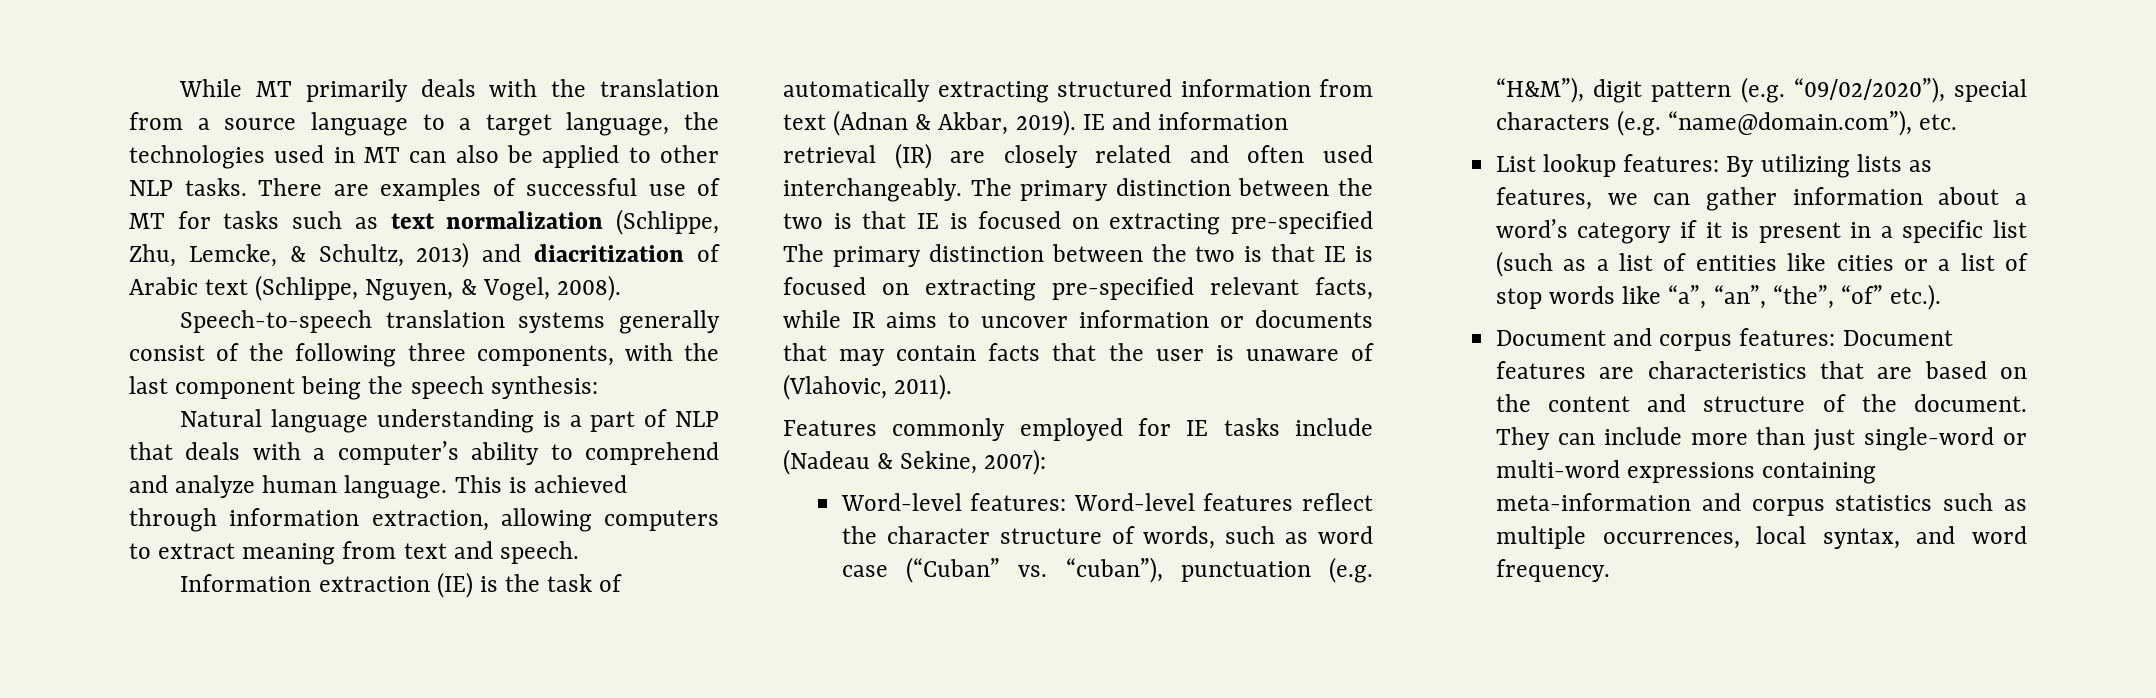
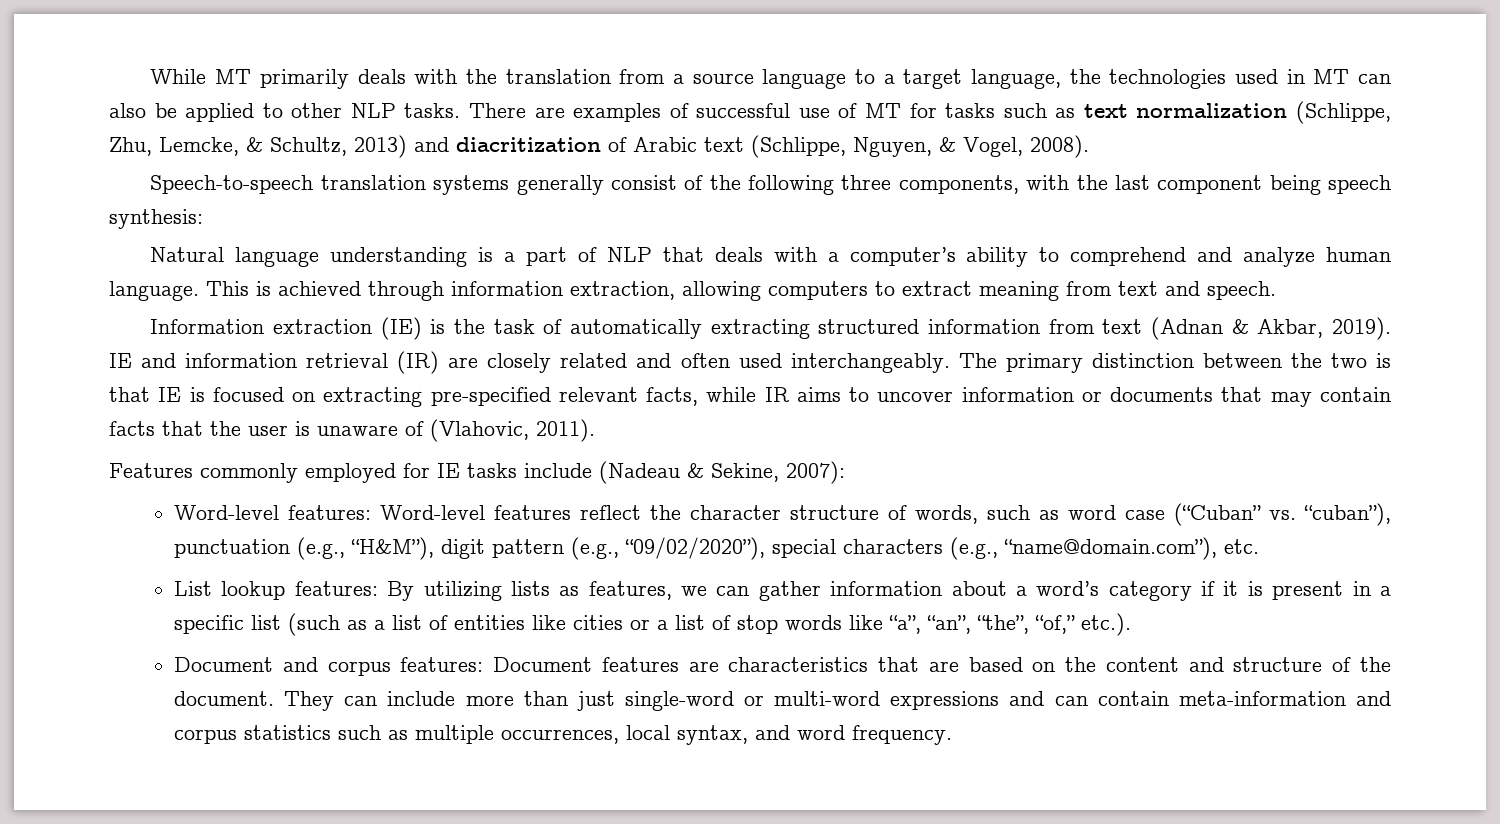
[368,376,404,394] the -> (1321, 185) none
[783,244,1374,267] [783,277,1194,301] The primary distinction between the two is that IE is focused on extracting pre-specified -> (551, 396) none
[1329,557,1373,583] (e.g. -> [297,537,346,560] (e.g.,
[1740,77,1785,103] (e.g. -> [571,537,620,560] (e.g.,
[1617,110,1662,136] (e.g. -> [950,537,999,560] (e.g.,
[1840,285,1883,304] “of” -> [1035,615,1076,634] “of,”
[1762,462,1877,484] containing -> [1009,691,1169,706] and can contain

